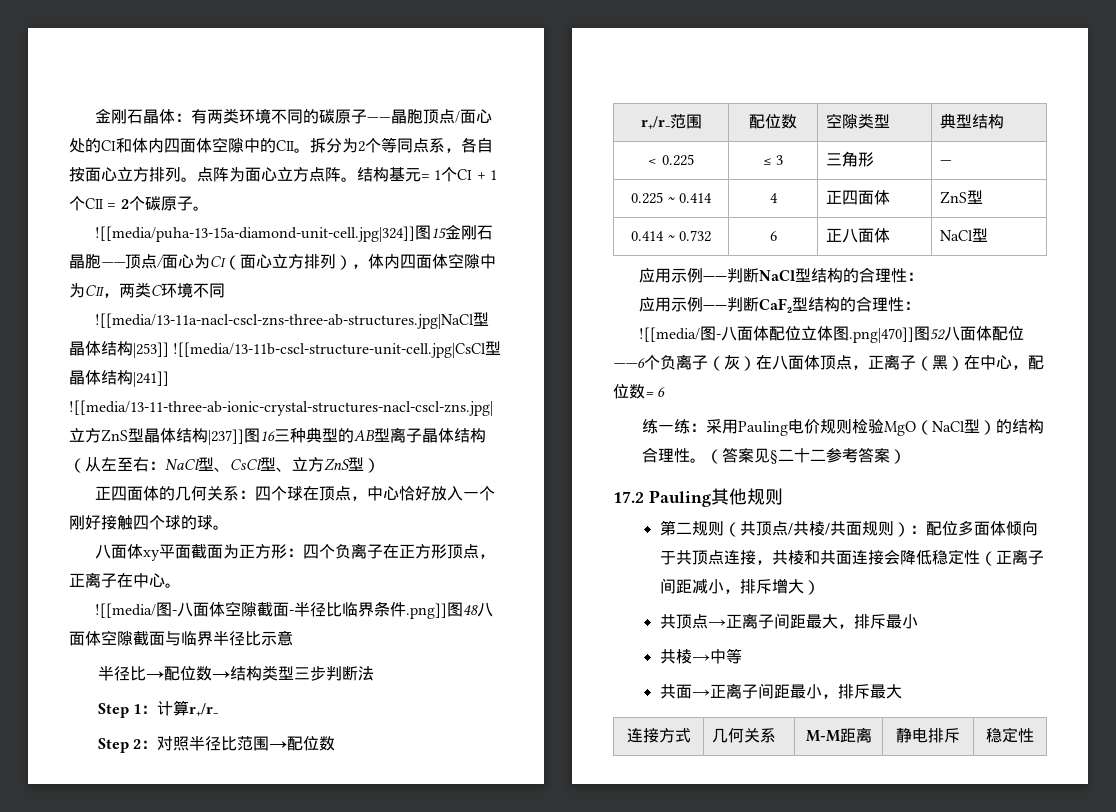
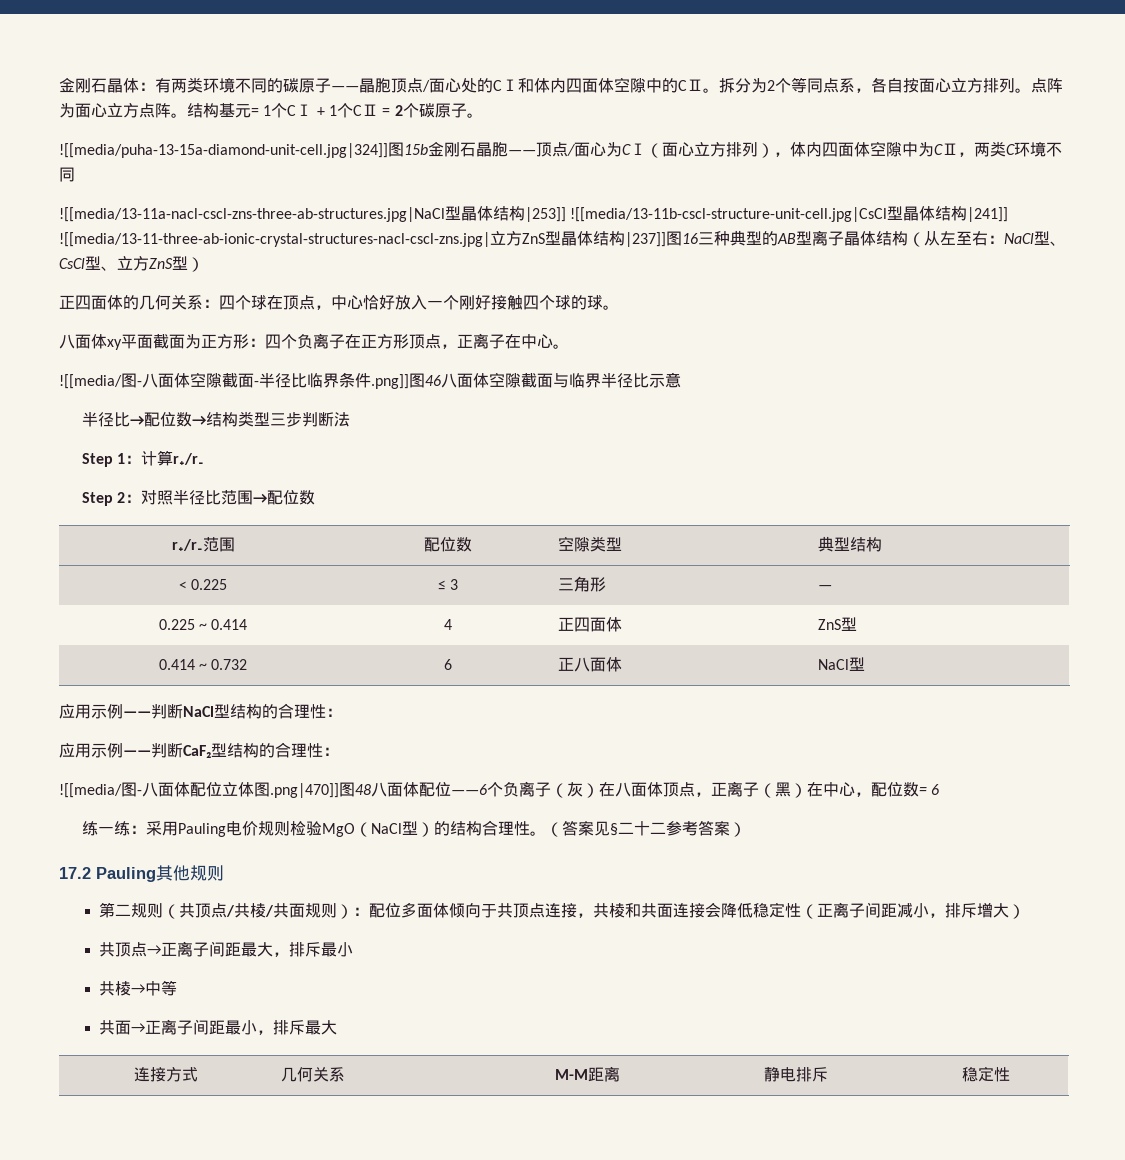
[430,228,446,239] 15 -> [404,144,428,155] 15b
[462,605,478,615] 48 -> [425,375,441,386] 46
[929,329,946,340] 52 -> [355,784,371,795] 48

